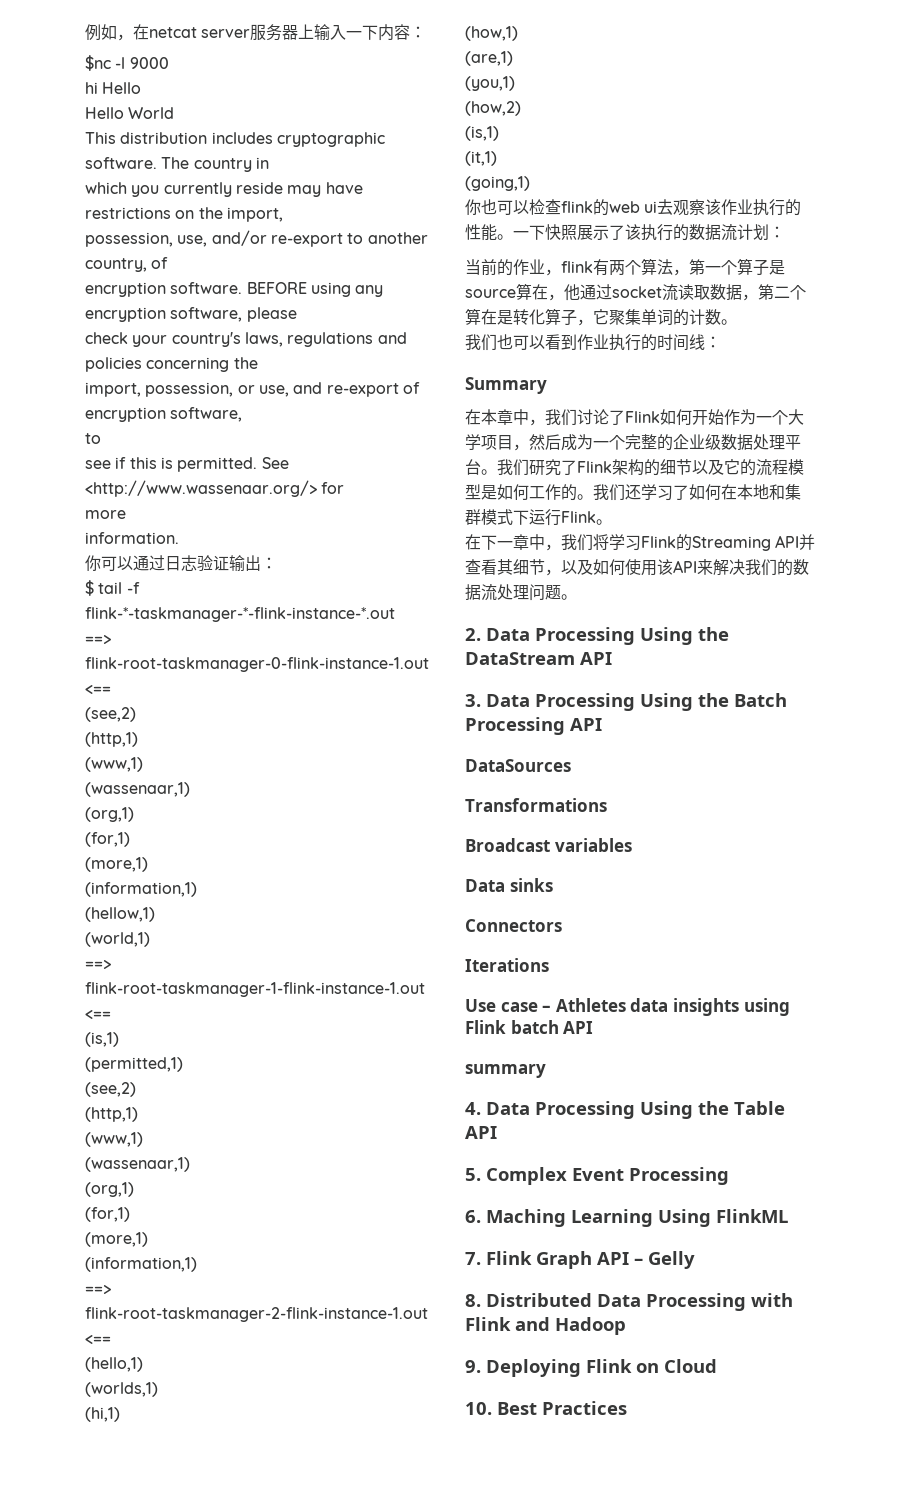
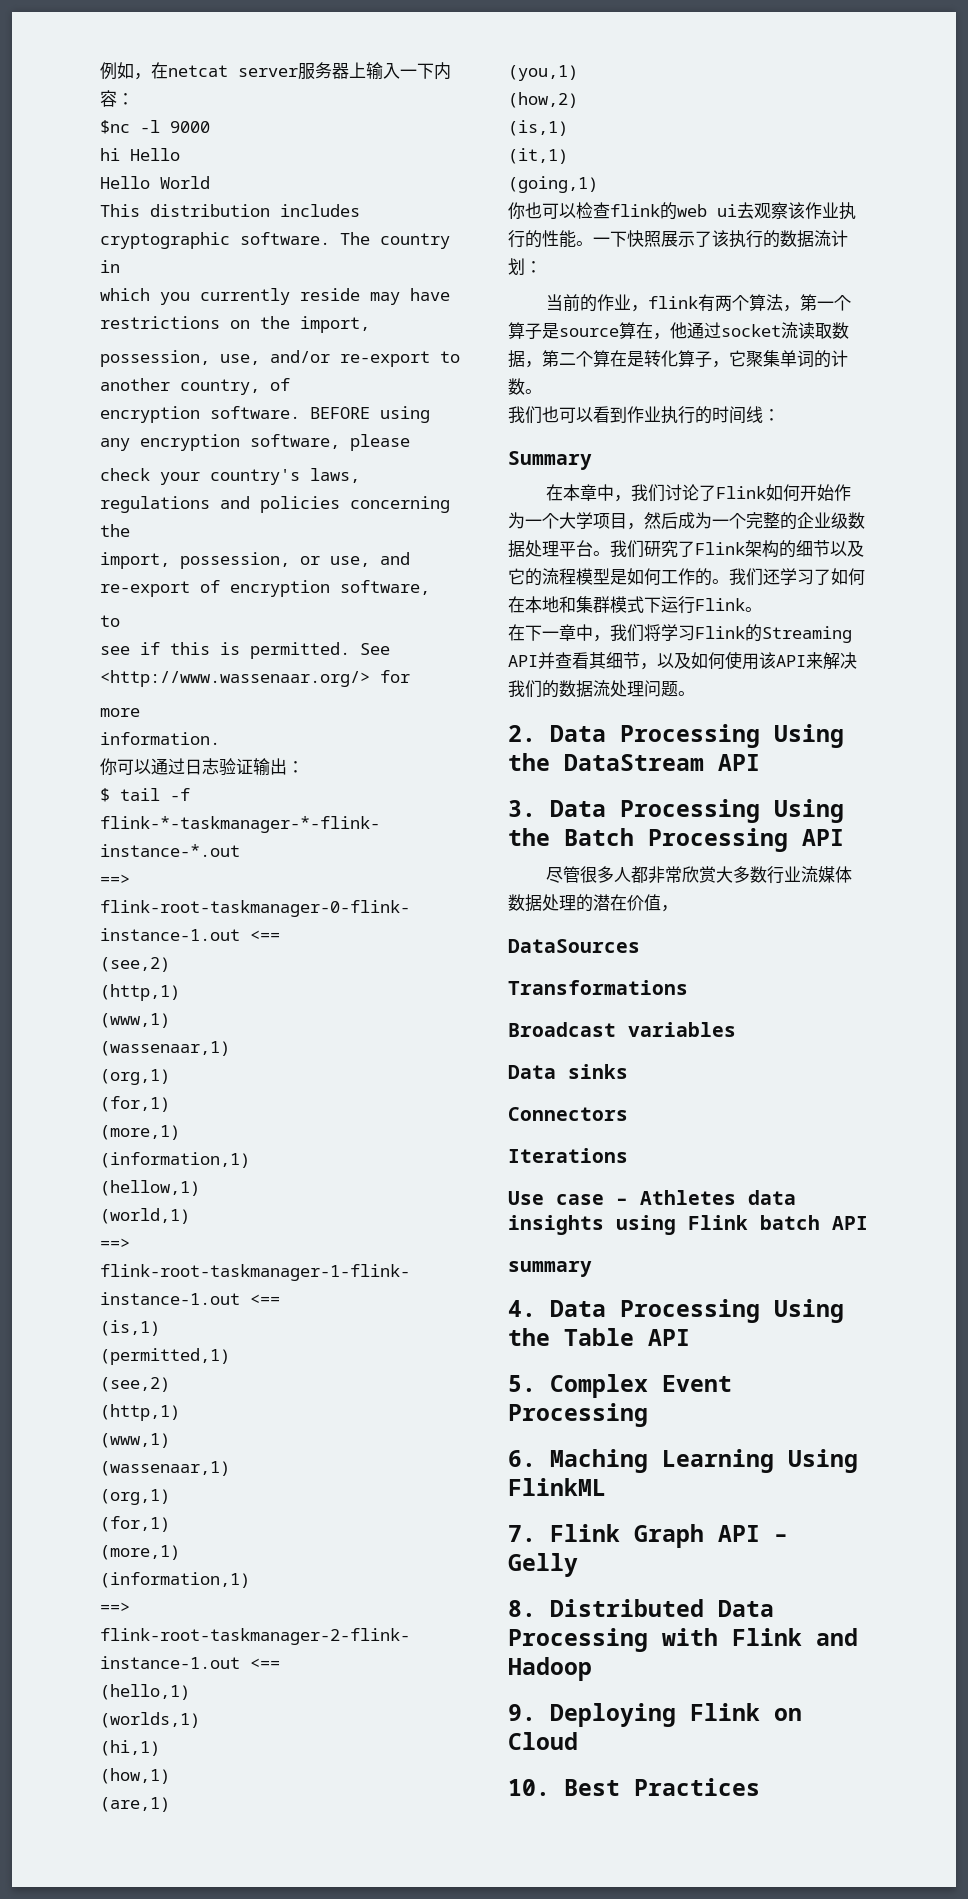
(602, 724) none -> [546,866,853,884] [508,894,678,912] // 尽管很多人都非常欣赏大多数行业流媒体数据处理的潜在价值，

